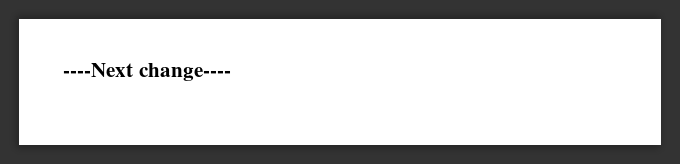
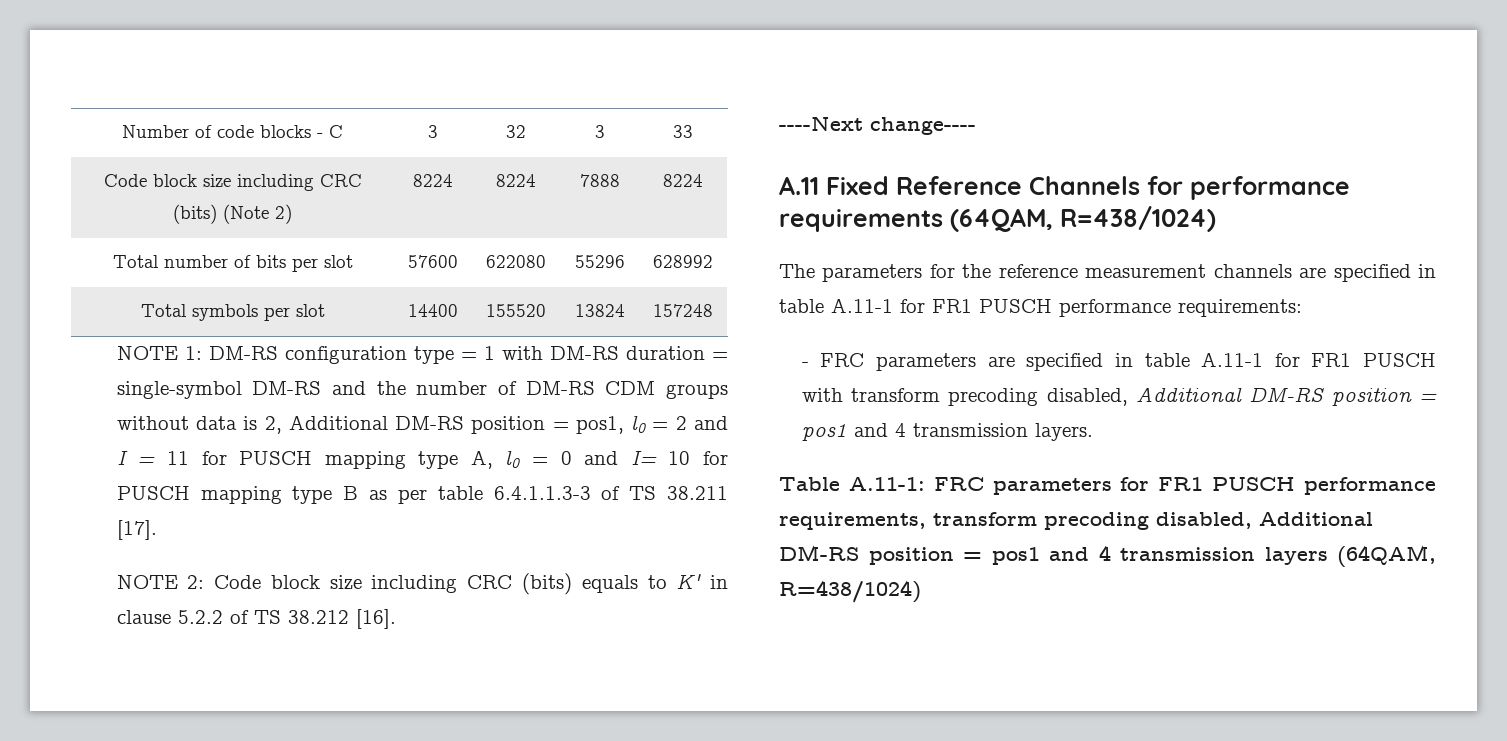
[63,63,231,81] ----Next change---- -> [121,125,343,138] [427,125,438,138] [506,125,526,138] [594,125,605,138] [673,125,693,138] [103,174,362,191] [173,204,292,224] [412,174,453,187] [496,174,536,187] [579,174,620,187] [663,174,703,187] [112,255,353,272] [407,255,458,268] [486,255,546,268] [574,255,625,268] [653,255,713,268] [140,304,325,321] [407,304,458,317] [486,304,546,317] [574,304,625,317] [653,304,713,317] [116,346,728,364] [116,381,728,399] [116,415,729,434] [116,450,729,469] [116,486,728,504] [116,520,157,540] [116,573,729,595] [116,609,396,629] [779,116,976,135] [779,176,1350,200] [779,206,1216,232] [779,264,1436,282] [779,298,1302,317] [801,352,1436,371] [801,387,1437,406] [801,423,1093,441] [779,477,1436,495] [779,512,1373,530] [779,545,1436,567] [779,580,921,603] Number of code blocks - C | 3 | 32 | 3 | 33 // Code block size including CRC (bits) (Note 2) | 8224 | 8224 | 7888 | 8224 // Total number of bits per slot | 57600 | 622080 | 55296 | 628992 // Total symbols per slot | 14400 | 155520 | 13824 | 157248 // NOTE 1: DM-RS configuration type = 1 with DM-RS duration = single-symbol DM-RS and the number of DM-RS CDM groups without data is 2, Additional DM-RS position = pos1, l0 = 2 and I = 11 for PUSCH mapping type A, l0 = 0 and I= 10 for PUSCH mapping type B as per table 6.4.1.1.3-3 of TS 38.211 [17]. // NOTE 2: Code block size including CRC (bits) equals to K' in clause 5.2.2 of TS 38.212 [16]. // ----Next change---- // A.11 Fixed Reference Channels for performance requirements (64QAM, R=438/1024) // The parameters for the reference measurement channels are specified in table A.11-1 for FR1 PUSCH performance requirements: // - FRC parameters are specified in table A.11-1 for FR1 PUSCH with transform precoding disabled, Additional DM-RS position = pos1 and 4 transmission layers. // Table A.11-1: FRC parameters for FR1 PUSCH performance requirements, transform precoding disabled, Additional DM-RS position = pos1 and 4 transmission layers (64QAM, R=438/1024)

